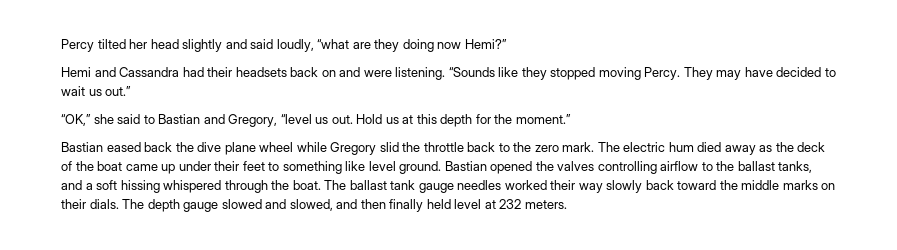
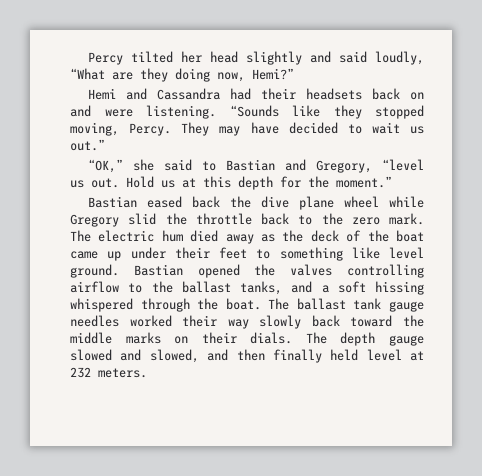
[317,39,350,49] “what -> [70,68,105,80] “What
[437,42,462,49] now -> [217,72,245,82] now,
[598,67,641,80] moving -> [70,122,119,136] moving,

